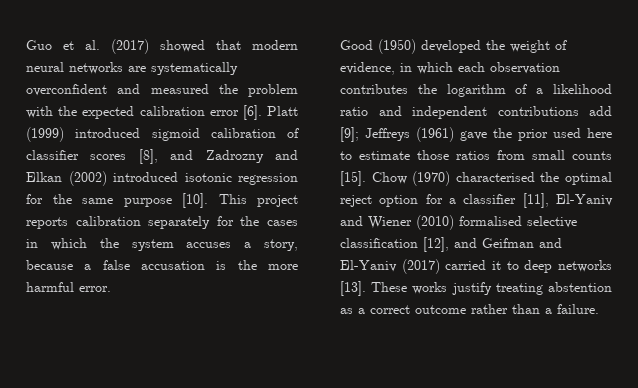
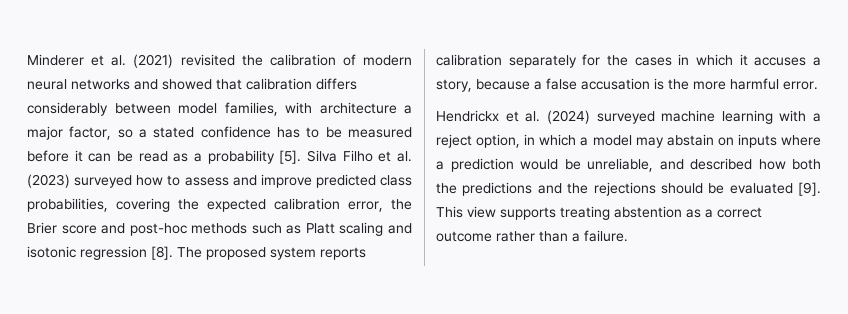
[26,39,298,54] [26,62,238,75] [26,84,298,97] [26,105,298,120] [26,127,299,142] [26,149,298,164] [26,171,298,186] [26,193,298,208] Guo et al. (2017) showed that modern neural networks are systematically overconfident and measured the problem with the expected calibration error [6]. Platt (1999) introduced sigmoid calibration of classifier scores [8], and Zadrozny and Elkan (2002) introduced isotonic regression for the same purpose [10]. This project -> [27,54,412,68] [27,78,357,90] [27,102,412,116] [27,126,412,140] [27,150,413,164] [27,174,412,188] [27,198,412,212] [27,222,412,236] [27,246,316,260] Minderer et al. (2021) revisited the calibration of modern neural networks and showed that calibration differs considerably between model families, with architecture a major factor, so a stated confidence has to be measured before it can be read as a probability [5]. Silva Filho et al. (2023) surveyed how to assess and improve predicted class probabilities, covering the expected calibration error, the Brier score and post-hoc methods such as Platt scaling and isotonic regression [8]. The proposed system
[99,238,174,251] the system -> [739,54,748,66] it
[340,39,567,54] [340,62,560,75] [340,84,612,97] [340,106,612,119] [340,127,612,142] [340,150,612,160] [340,171,612,186] [340,193,613,208] [340,215,577,230] [340,237,562,252] [340,259,612,274] [340,281,492,296] Good (1950) developed the weight of evidence, in which each observation contributes the logarithm of a likelihood ratio and independent contributions add [9]; Jeffreys (1961) gave the prior used here to estimate those ratios from small counts [15]. Chow (1970) characterised the optimal reject option for a classifier [11], El-Yaniv and Wiener (2010) formalised selective classification [12], and Geifman and El-Yaniv (2017) carried it to deep networks [13]. These works justify -> [436,110,821,124] [436,134,821,148] [436,158,821,172] [436,182,821,196] [436,206,556,220] Hendrickx et al. (2024) surveyed machine learning with a reject option, in which a model may abstain on inputs where a prediction would be unreliable, and described how both the predictions and the rejections should be evaluated [9]. This view supports

